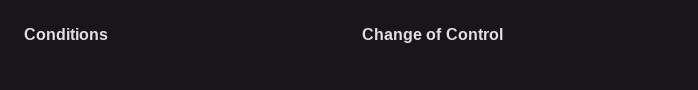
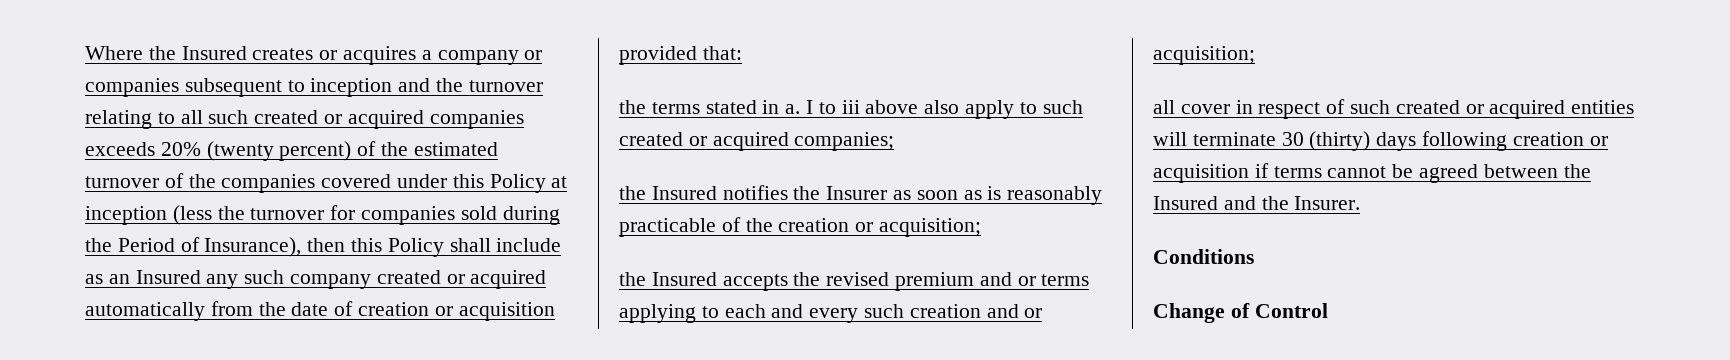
(24, 34) none -> [85,46,543,65] [85,78,543,97] [85,110,524,129] [85,141,498,161] [85,173,568,193] [85,205,560,225] [85,237,562,257] [85,270,547,289] [85,301,555,321] [619,46,742,65] [619,100,1083,119] [619,132,895,151] [619,185,1103,205] [619,217,982,237] [619,272,1090,291] [619,304,1043,323] [1153,46,1255,65] [1153,99,1635,119] [1153,131,1608,151] [1153,163,1591,183] [1153,196,1361,210] Where the Insured creates or acquires a company or companies subsequent to inception and the turnover relating to all such created or acquired companies exceeds 20% (twenty percent) of the estimated turnover of the companies covered under this Policy at inception (less the turnover for companies sold during the Period of Insurance), then this Policy shall include as an Insured any such company created or acquired automatically from the date of creation or acquisition provided that: // the terms stated in a. I to iii above also apply to such created or acquired companies; // the Insured notifies the Insurer as soon as is reasonably practicable of the creation or acquisition; // the Insured accepts the revised premium and or terms applying to each and every such creation and or acquisition; // all cover in respect of such created or acquired entities will terminate 30 (thirty) days following creation or acquisition if terms cannot be agreed between the Insured and the Insurer. //

